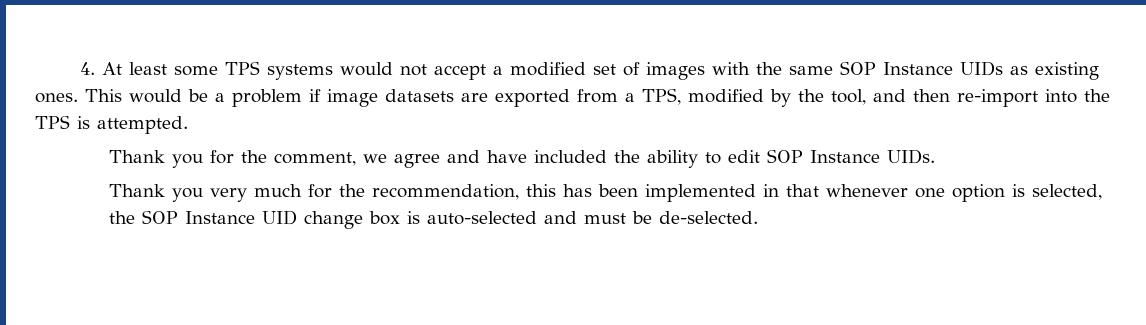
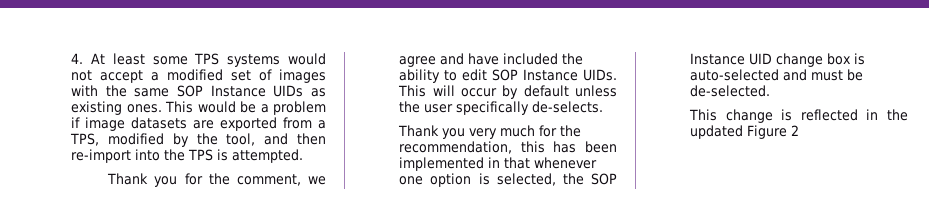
(935, 156) none -> [398,85,617,99] [399,101,604,115] This will occur by default unless the user specifically de-selects.
(758, 217) none -> [689,109,908,123] [690,125,800,139] // This change is reflected in the updated Figure 2

